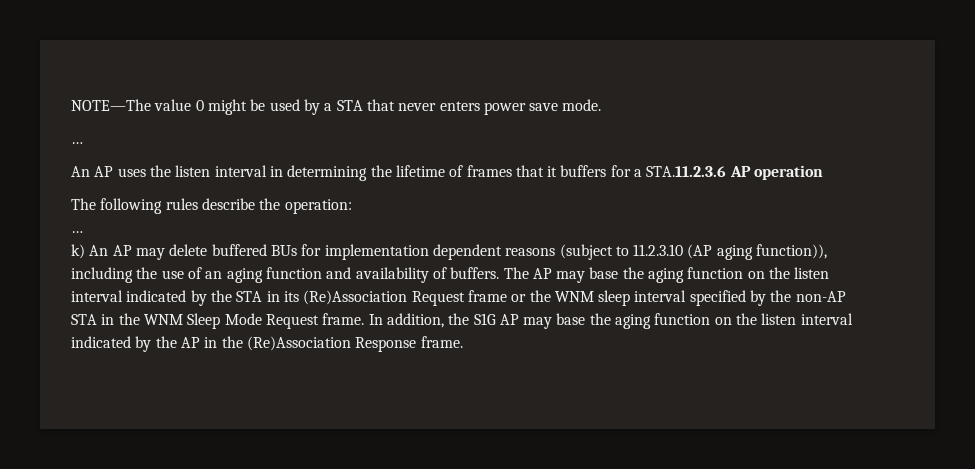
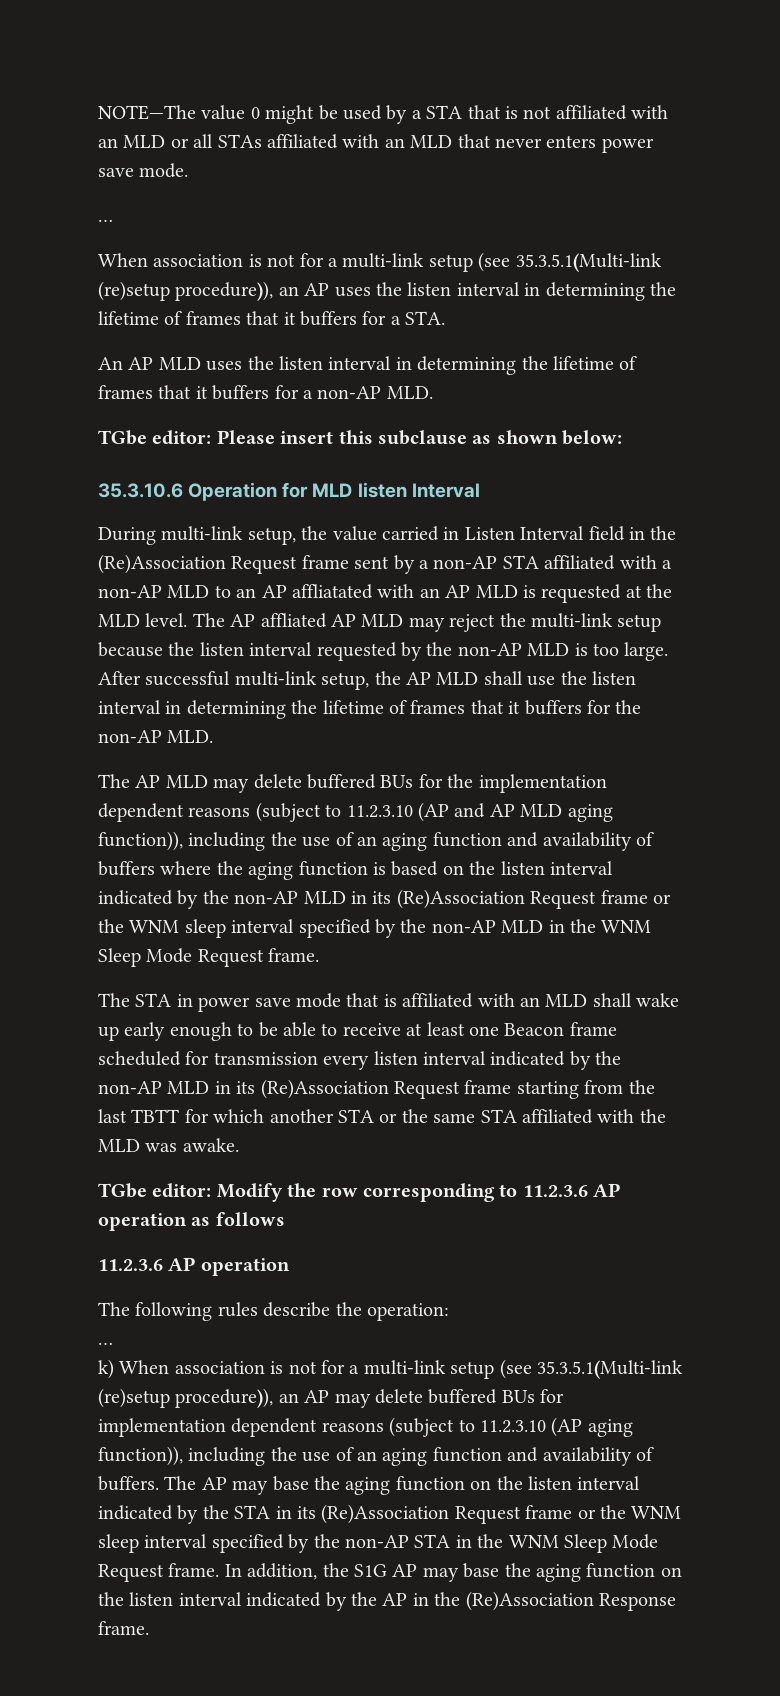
(395, 105) none -> [504,105,669,120] [98,134,491,149] is not affiliated with an MLD or all STAs affiliated with an MLD that
[71,166,90,177] An -> [98,252,662,272] [98,281,299,301] When association is not for a multi-link setup (see 35.3.5.1(Multi-link (re)setup procedure)), an
[646,166,727,177] STA.11.2.3.6 -> [405,311,446,325] [98,356,638,375] [98,385,433,400] [98,430,623,445] [98,482,480,501] [98,526,677,545] [98,554,672,574] [98,584,673,603] [98,613,662,632] [98,642,669,661] [98,671,636,690] [98,700,642,719] [98,730,214,743] [98,774,607,793] [98,802,613,822] [98,831,654,851] [98,861,613,880] [98,889,671,909] [98,919,652,938] [98,948,320,967] [98,993,680,1012] [98,1022,617,1041] [98,1051,622,1070] [98,1079,655,1099] [98,1109,666,1124] [98,1138,239,1152] [98,1183,621,1202] [98,1212,285,1231] [98,1259,163,1271] STA. // An AP MLD uses the listen interval in determining the lifetime of frames that it buffers for a non-AP MLD. // TGbe editor: Please insert this subclause as shown below: // 35.3.10.6 Operation for MLD listen Interval // During multi-link setup, the value carried in Listen Interval field in the (Re)Association Request frame sent by a non-AP STA affiliated with a non-AP MLD to an AP affliatated with an AP MLD is requested at the MLD level. The AP affliated AP MLD may reject the multi-link setup because the listen interval requested by the non-AP MLD is too large. After successful multi-link setup, the AP MLD shall use the listen interval in determining the lifetime of frames that it buffers for the non-AP MLD. // The AP MLD may delete buffered BUs for the implementation dependent reasons (subject to 11.2.3.10 (AP and AP MLD aging function)), including the use of an aging function and availability of buffers where the aging function is based on the listen interval indicated by the non-AP MLD in its (Re)Association Request frame or the WNM sleep interval specified by the non-AP MLD in the WNM Sleep Mode Request frame. // The STA in power save mode that is affiliated with an MLD shall wake up early enough to be able to receive at least one Beacon frame scheduled for transmission every listen interval indicated by the non-AP MLD in its (Re)Association Request frame starting from the last TBTT for which another STA or the same STA affiliated with the MLD was awake. // TGbe editor: Modify the row corresponding to 11.2.3.6 AP operation as follows // 11.2.3.6
[89,245,109,256] An -> [119,1359,683,1379] [98,1388,299,1408] When association is not for a multi-link setup (see 35.3.5.1(Multi-link (re)setup procedure)), an

